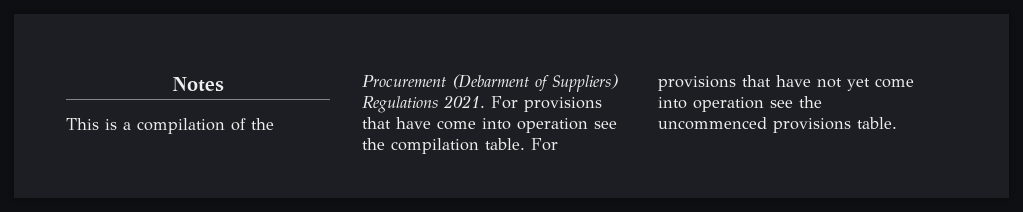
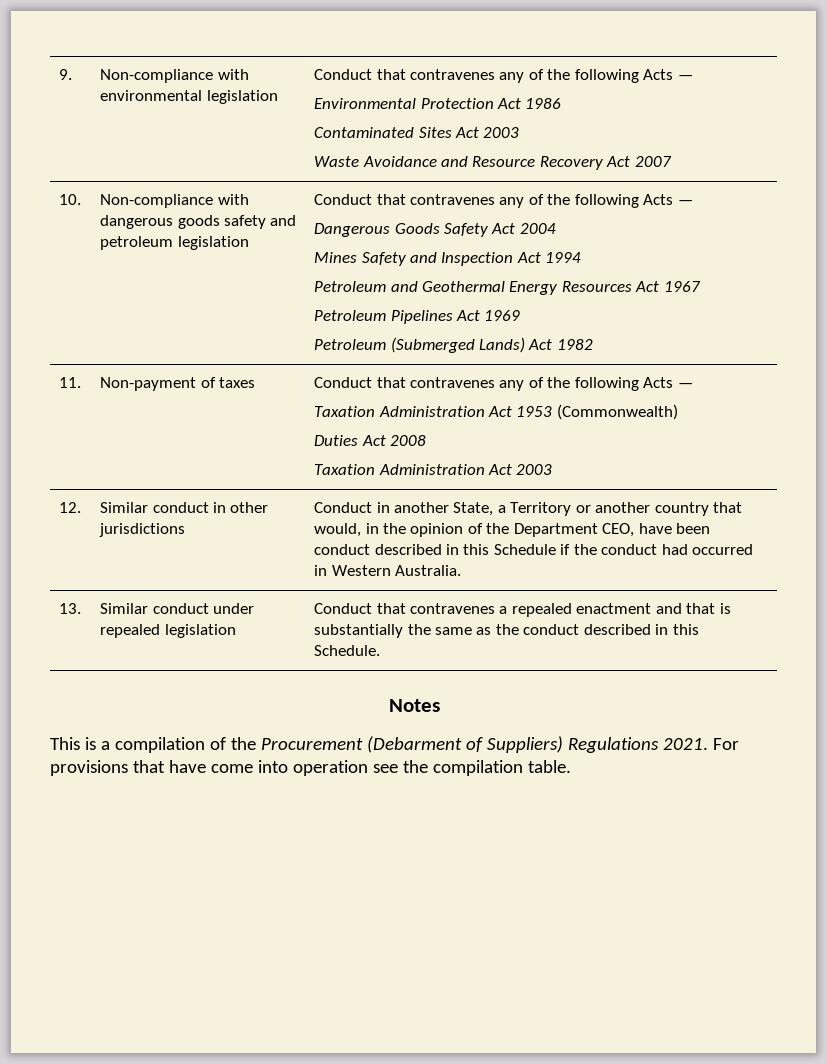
(172, 84) none -> [59,69,73,80] [100,69,249,83] [100,90,278,104] [314,69,693,83] [314,98,562,109] [314,127,520,138] [314,156,672,170] [59,194,82,205] [100,194,249,208] [100,215,297,229] [100,236,249,250] [314,194,693,208] [314,223,556,237] [314,252,582,266] [314,281,701,295] [314,310,521,324] [314,337,593,353] [59,377,82,388] [100,377,255,391] [314,377,693,391] [314,404,678,420] [314,435,426,446] [314,464,553,475] [59,502,82,513] [100,502,269,513] [99,523,186,537] [314,502,743,516] [314,523,711,537] [314,544,754,555] [314,565,461,576] [59,603,82,614] [100,603,254,614] [100,624,236,638] [314,603,731,617] [314,624,699,638] [314,645,381,656] 9. | Non-compliance with environmental legislation | Conduct that contravenes any of the following Acts — // Environmental Protection Act 1986 // Contaminated Sites Act 2003 // Waste Avoidance and Resource Recovery Act 2007 // 10. | Non-compliance with dangerous goods safety and petroleum legislation | Conduct that contravenes any of the following Acts — // Dangerous Goods Safety Act 2004 // Mines Safety and Inspection Act 1994 // Petroleum and Geothermal Energy Resources Act 1967 // Petroleum Pipelines Act 1969 // Petroleum (Submerged Lands) Act 1982 // 11. | Non-payment of taxes | Conduct that contravenes any of the following Acts — // Taxation Administration Act 1953 (Commonwealth) // Duties Act 2008 // Taxation Administration Act 2003 // 12. | Similar conduct in other jurisdictions | Conduct in another State, a Territory or another country that would, in the opinion of the Department CEO, have been conduct described in this Schedule if the conduct had occurred in Western Australia. // 13. | Similar conduct under repealed legislation | Conduct that contravenes a repealed enactment and that is substantially the same as the conduct described in this Schedule. //
[531,138,558,151] [658,75,914,91] [658,96,822,112] [658,117,897,133] For provisions that have not yet come into operation see the uncommenced provisions table. -> (571, 766) none

